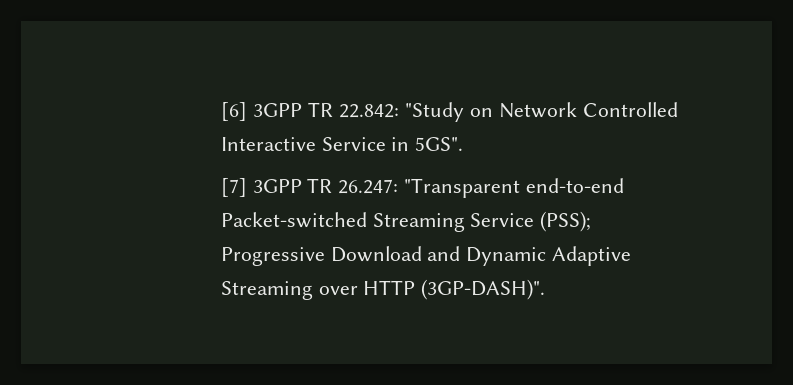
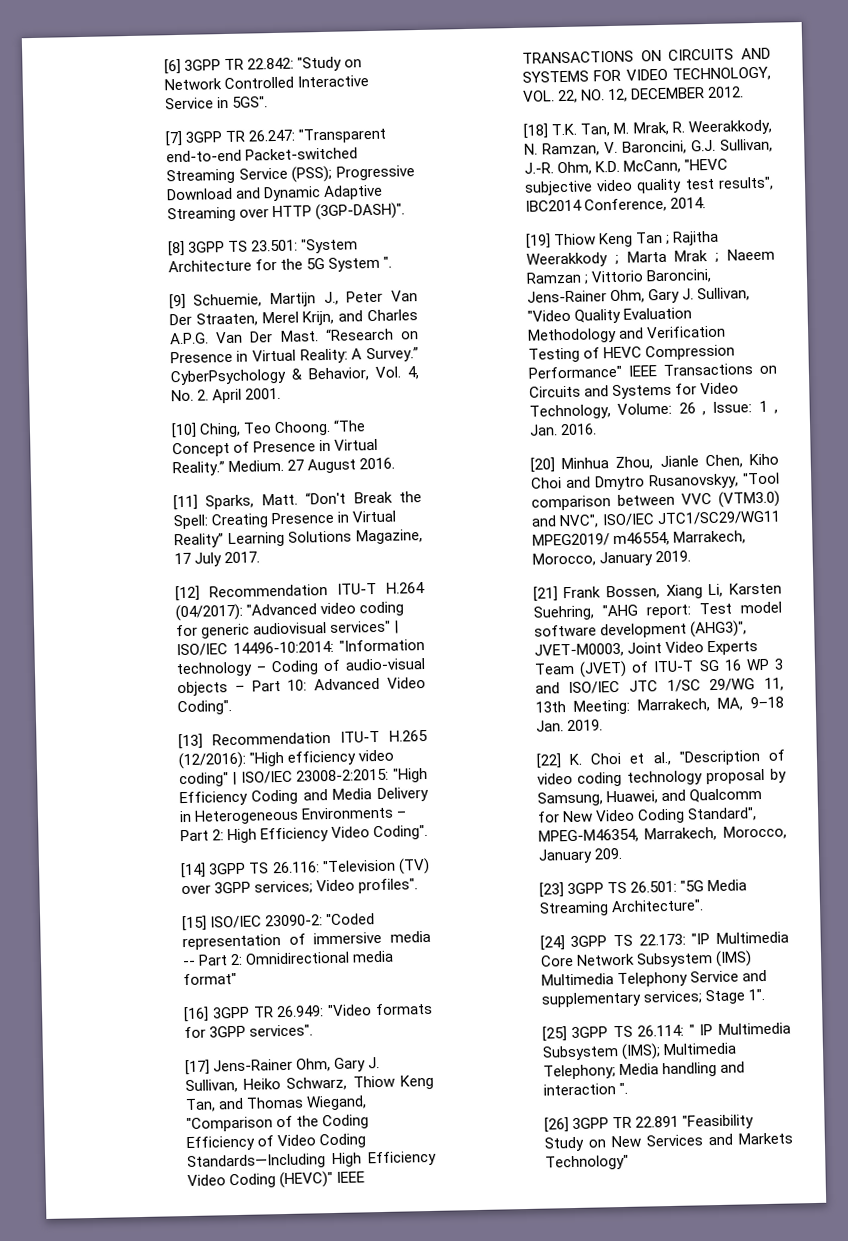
(546, 289) none -> [167,238,359,257] [167,256,393,273] [168,290,418,310] [168,309,418,327] [168,327,419,345] [169,347,420,364] [169,366,419,386] [170,387,281,404] [170,419,367,439] [171,438,379,458] [171,457,396,477] [172,491,422,511] [172,510,397,530] [173,529,423,549] [173,551,260,567] [174,581,425,602] [174,601,404,622] [175,620,400,639] [175,638,425,657] [175,657,427,678] [176,676,426,697] [176,700,232,716] [177,729,428,750] [177,749,394,770] [178,767,428,788] [178,786,429,807] [178,806,407,825] [179,824,429,844] [179,857,430,879] [180,878,419,895] [181,913,375,932] [181,930,431,951] [182,950,395,967] [182,972,237,986] [182,1002,433,1023] [183,1024,313,1039] [184,1057,381,1076] [184,1074,434,1094] [184,1095,367,1113] [185,1114,369,1133] [185,1133,366,1152] [186,1150,437,1171] [186,1171,365,1189] [521,47,771,64] [521,66,771,83] [522,86,745,104] [522,119,772,139] [523,138,773,157] [523,158,729,176] [523,176,774,196] [524,197,706,213] [524,230,720,249] [525,248,775,268] [525,268,712,285] [526,287,751,304] [526,307,692,324] [526,325,726,344] [527,344,735,363] [527,363,777,379] [528,382,740,400] [528,400,778,420] [528,423,597,436] [529,453,779,473] [530,472,780,491] [530,490,780,511] [530,510,781,529] [531,530,746,547] [531,550,691,567] [532,582,782,602] [532,601,782,621] [533,620,747,639] [533,640,758,658] [533,658,784,678] [534,677,784,695] [534,696,784,715] [535,719,603,732] [535,749,785,769] [536,768,787,787] [536,788,762,807] [536,807,758,824] [537,825,787,844] [537,847,622,864] [538,879,748,898] [538,899,704,917] [539,931,789,951] [539,950,752,968] [540,969,767,988] [540,989,765,1008] [541,1022,791,1042] [541,1042,737,1061] [542,1061,745,1080] [542,1082,628,1096] [543,1114,755,1133] [543,1132,793,1152] [544,1154,629,1171] // [8] 3GPP TS 23.501: "System Architecture for the 5G System ". // [9] Schuemie, Martijn J., Peter Van Der Straaten, Merel Krijn, and Charles A.P.G. Van Der Mast. “Research on Presence in Virtual Reality: A Survey.” CyberPsychology & Behavior, Vol. 4, No. 2. April 2001. // [10] Ching, Teo Choong. “The Concept of Presence in Virtual Reality.” Medium. 27 August 2016. // [11] Sparks, Matt. “Don't Break the Spell: Creating Presence in Virtual Reality” Learning Solutions Magazine, 17 July 2017. // [12] Recommendation ITU-T H.264 (04/2017): "Advanced video coding for generic audiovisual services" | ISO/IEC 14496-10:2014: "Information technology – Coding of audio-visual objects – Part 10: Advanced Video Coding". // [13] Recommendation ITU-T H.265 (12/2016): "High efficiency video coding" | ISO/IEC 23008-2:2015: "High Efficiency Coding and Media Delivery in Heterogeneous Environments – Part 2: High Efficiency Video Coding". // [14] 3GPP TS 26.116: "Television (TV) over 3GPP services; Video profiles". // [15] ISO/IEC 23090-2: "Coded representation of immersive media -- Part 2: Omnidirectional media format" // [16] 3GPP TR 26.949: "Video formats for 3GPP services". // [17] Jens-Rainer Ohm, Gary J. Sullivan, Heiko Schwarz, Thiow Keng Tan, and Thomas Wiegand, "Comparison of the Coding Efficiency of Video Coding Standards—Including High Efficiency Video Coding (HEVC)" IEEE TRANSACTIONS ON CIRCUITS AND SYSTEMS FOR VIDEO TECHNOLOGY, VOL. 22, NO. 12, DECEMBER 2012. // [18] T.K. Tan, M. Mrak, R. Weerakkody, N. Ramzan, V. Baroncini, G.J. Sullivan, J.-R. Ohm, K.D. McCann, "HEVC subjective video quality test results", IBC2014 Conference, 2014. // [19] Thiow Keng Tan ; Rajitha Weerakkody ; Marta Mrak ; Naeem Ramzan ; Vittorio Baroncini, Jens-Rainer Ohm, Gary J. Sullivan, "Video Quality Evaluation Methodology and Verification Testing of HEVC Compression Performance" IEEE Transactions on Circuits and Systems for Video Technology, Volume: 26 , Issue: 1 , Jan. 2016. // [20] Minhua Zhou, Jianle Chen, Kiho Choi and Dmytro Rusanovskyy, "Tool comparison between VVC (VTM3.0) and NVC", ISO/IEC JTC1/SC29/WG11 MPEG2019/ m46554, Marrakech, Morocco, January 2019. // [21] Frank Bossen, Xiang Li, Karsten Suehring, "AHG report: Test model software development (AHG3)", JVET-M0003, Joint Video Experts Team (JVET) of ITU-T SG 16 WP 3 and ISO/IEC JTC 1/SC 29/WG 11, 13th Meeting: Marrakech, MA, 9–18 Jan. 2019. // [22] K. Choi et al., "Description of video coding technology proposal by Samsung, Huawei, and Qualcomm for New Video Coding Standard", MPEG-M46354, Marrakech, Morocco, January 209. // [23] 3GPP TS 26.501: "5G Media Streaming Architecture". // [24] 3GPP TS 22.173: "IP Multimedia Core Network Subsystem (IMS) Multimedia Telephony Service and supplementary services; Stage 1". // [25] 3GPP TS 26.114: " IP Multimedia Subsystem (IMS); Multimedia Telephony; Media handling and interaction ". // [26] 3GPP TR 22.891 "Feasibility Study on New Services and Markets Technology"

